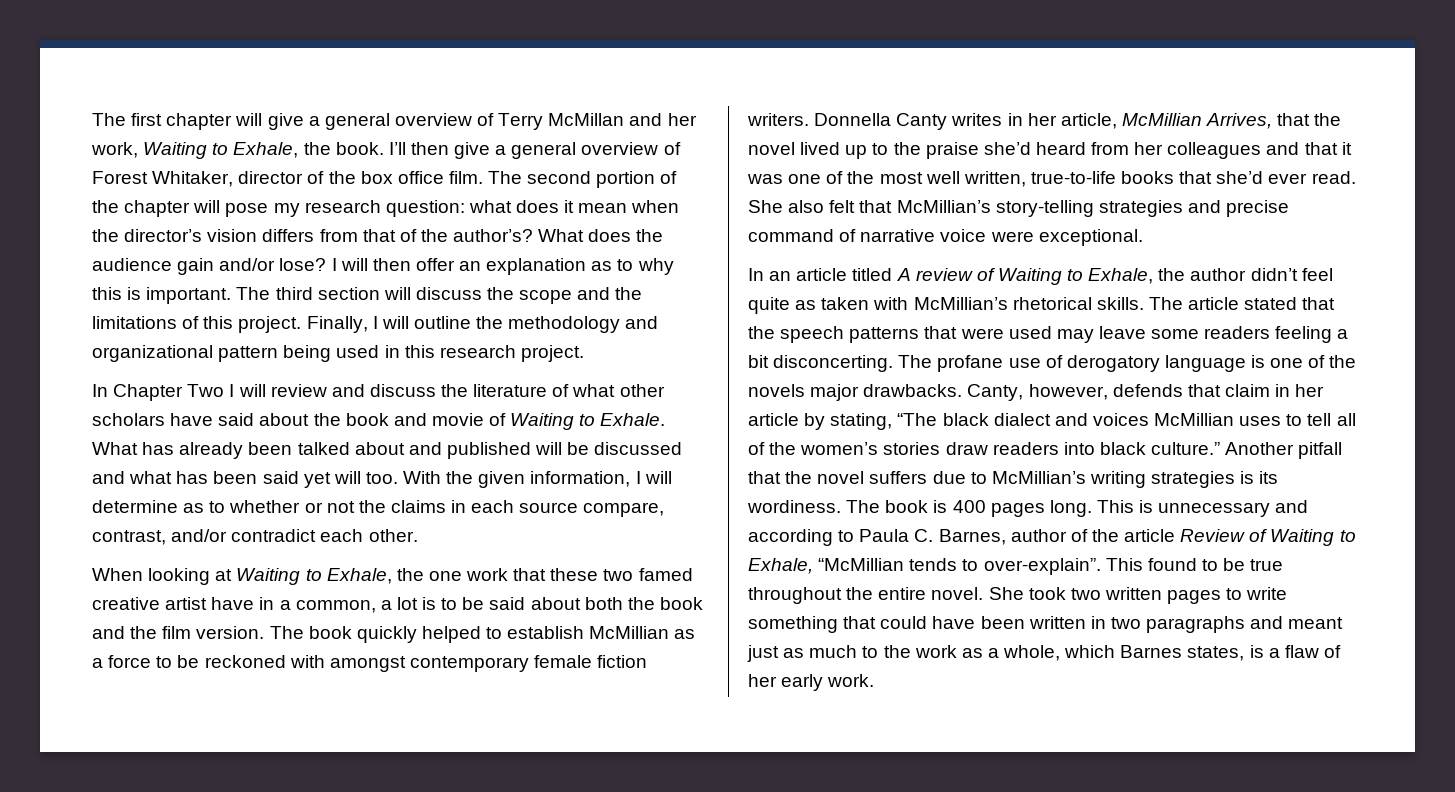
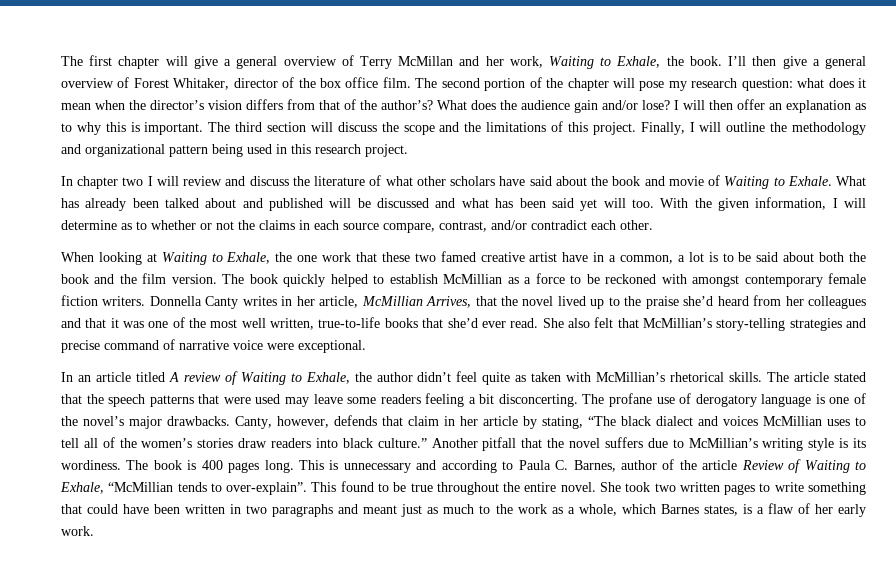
[113,384,225,401] Chapter Two -> [77,176,144,189] chapter two
[748,384,805,397] novels -> [83,416,124,426] novel’s
[1151,471,1236,488] strategies -> [808,438,835,451] style

